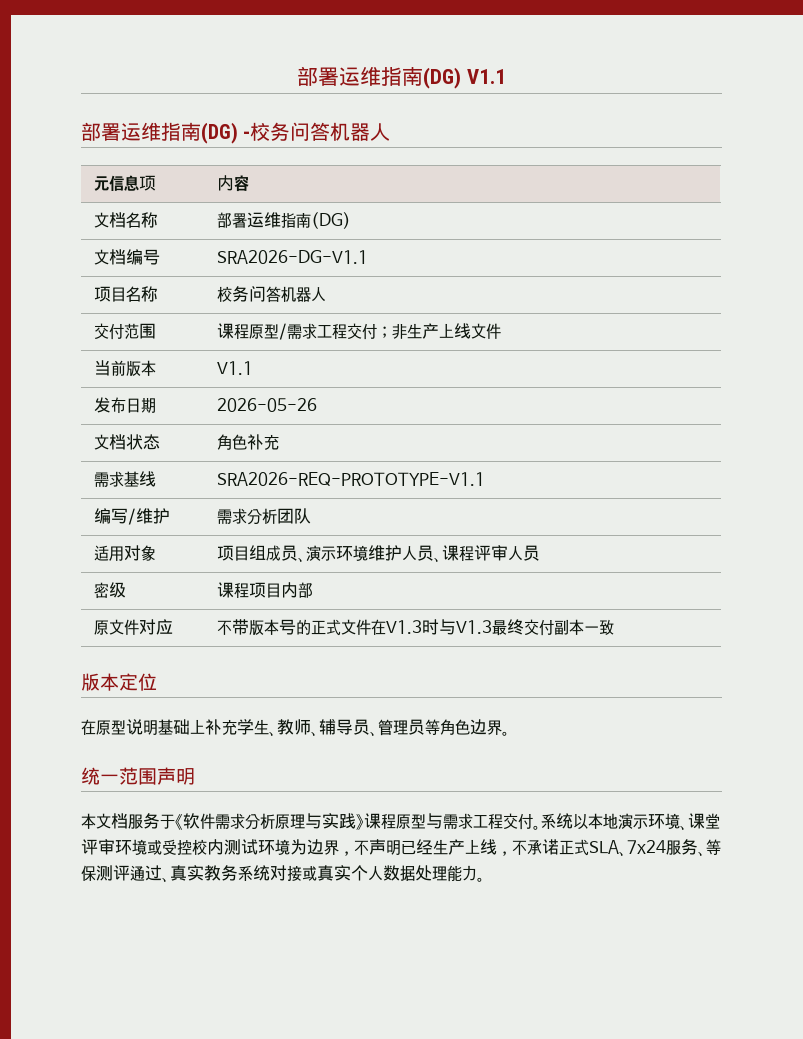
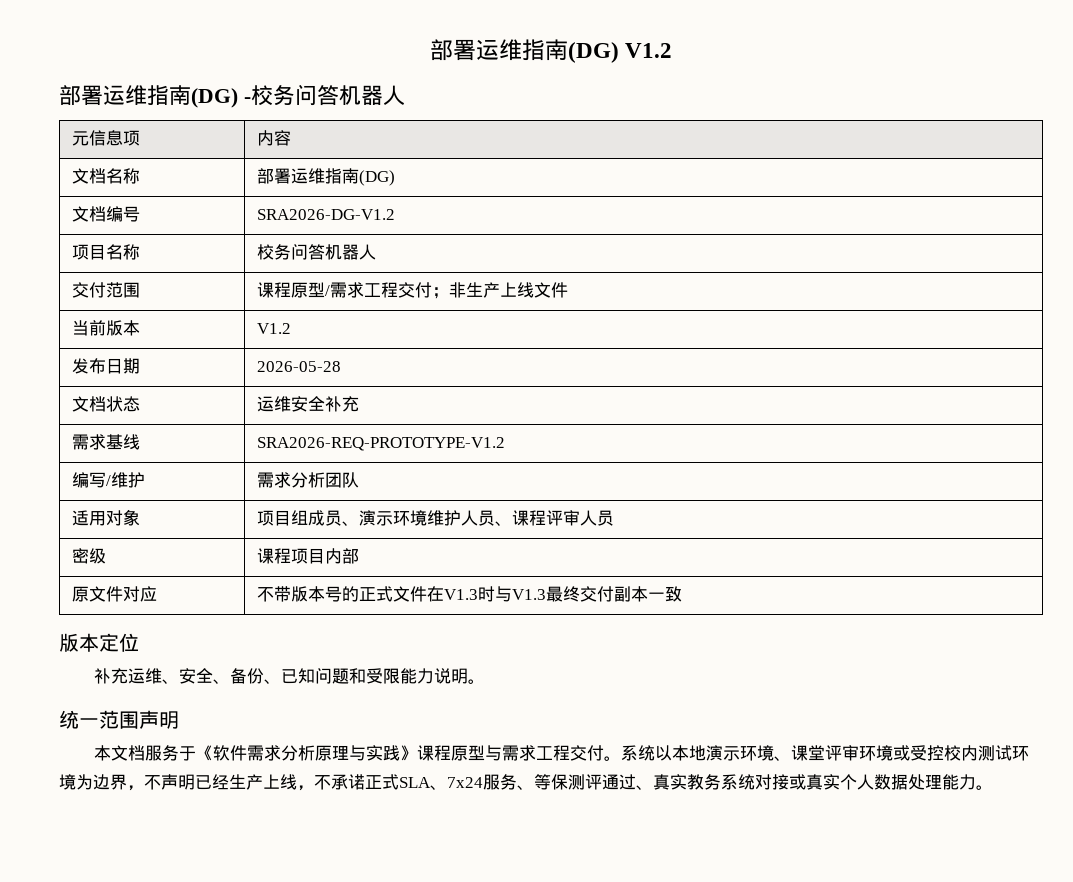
[297,66,506,89] 部署运维指南(DG) V1.1 -> [429,39,673,63] 部署运维指南(DG) V1.2
[217,250,369,264] SRA2026-DG-V1.1 -> [256,209,395,220] SRA2026-DG-V1.2
[217,361,254,375] V1.1 -> [256,323,291,334] V1.2
[217,398,318,412] 2026-05-26 -> [256,361,341,372] 2026-05-28
[217,434,248,450] 角色 -> [256,396,325,412] 运维安全
[217,472,486,486] SRA2026-REQ-PROTOTYPE-V1.1 -> [256,437,505,451] SRA2026-REQ-PROTOTYPE-V1.2
[81,719,502,737] 在原型说明基础上补充学生、教师、辅导员、管理员等角色边界 -> [94,668,469,684] 补充运维、安全、备份、已知问题和受限能力说明

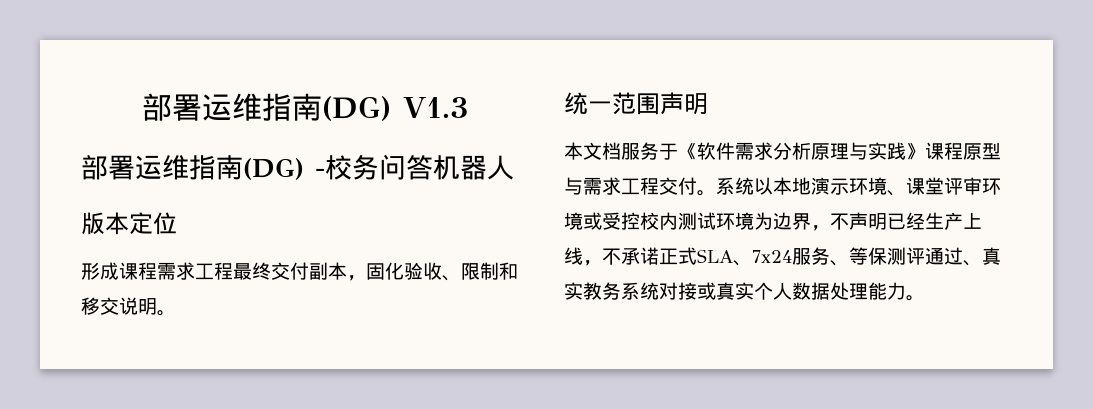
[429,39,673,63] 部署运维指南(DG) V1.2 -> [142,93,468,121] 部署运维指南(DG) V1.3
[71,130,140,146] [256,130,291,146] [71,168,140,184] [256,168,395,186] [71,206,140,222] [256,209,395,220] [71,244,140,260] [256,244,376,260] [71,282,140,298] [256,282,568,299] [71,320,140,336] [256,323,291,334] [71,358,140,374] [256,361,341,372] [71,396,140,412] [256,396,359,412] [71,434,140,450] [256,437,505,451] [71,472,145,488] [256,472,359,488] [71,509,140,526] [256,510,614,526] [71,548,106,564] [256,548,359,564] [71,586,157,602] [256,586,682,602] [59,633,139,652] [94,668,435,684] // 元信息项 | 内容 // 文档名称 | 部署运维指南(DG) // 文档编号 | SRA2026-DG-V1.2 // 项目名称 | 校务问答机器人 // 交付范围 | 课程原型/需求工程交付；非生产上线文件 // 当前版本 | V1.2 // 发布日期 | 2026-05-28 // 文档状态 | 运维安全补充 // 需求基线 | SRA2026-REQ-PROTOTYPE-V1.2 // 编写/维护 | 需求分析团队 // 适用对象 | 项目组成员、演示环境维护人员、课程评审人员 // 密级 | 课程项目内部 // 原文件对应 | 不带版本号的正式文件在V1.3时与V1.3最终交付副本一致 // 版本定位 // 补充运维、安全、备份、已知问题和受限能力 -> [81,212,177,235] [81,262,518,281] [81,297,119,315] // 版本定位 // 形成课程需求工程最终交付副本，固化验收、限制和移交

